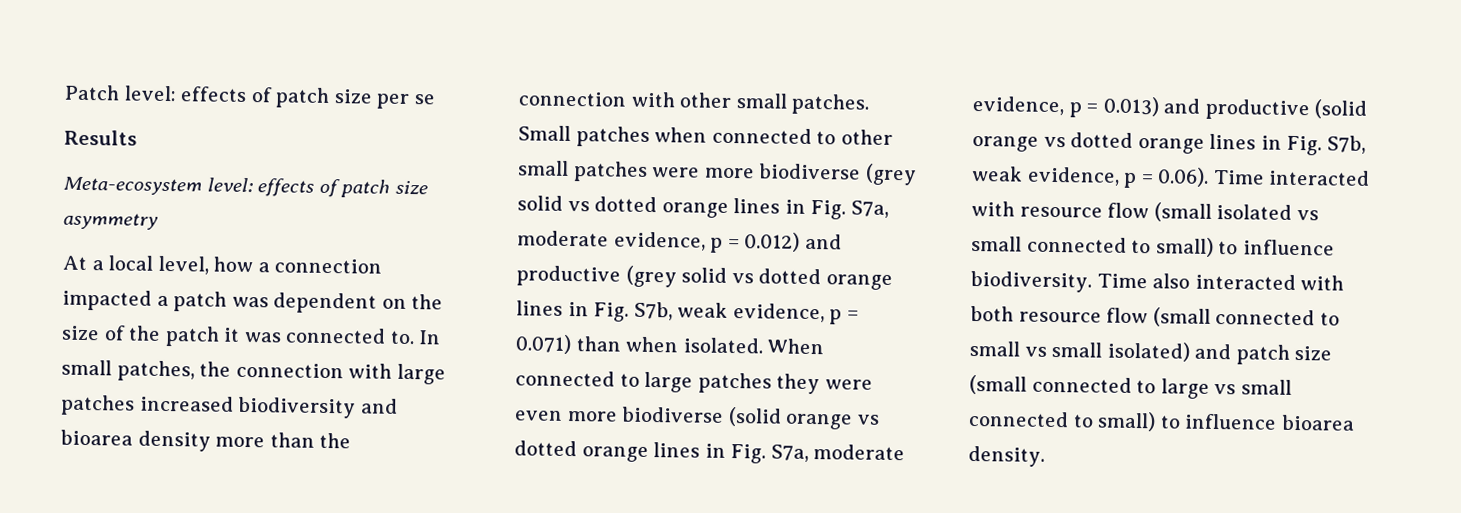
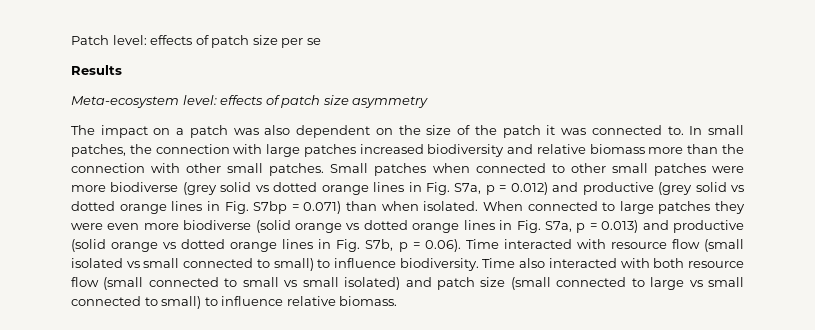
[62,255,383,275] [62,289,152,311] At a local level, how a connection impacted -> [71,125,171,138] The impact on
(269, 302) none -> [264,125,291,135] also
[60,429,211,452] bioarea density -> [536,144,645,154] relative biomass
[517,230,706,251] moderate evidence, -> (482, 188) none
[633,301,843,325] S7b, weak evidence, p -> [253,201,288,214] S7bp
[813,444,906,461] [972,95,1065,116] moderate evidence, -> (572, 226) none
[971,165,1120,186] weak evidence, -> (394, 245) none
[1280,414,1355,431] [968,445,1045,467] bioarea density. -> [286,296,398,306] relative biomass.

